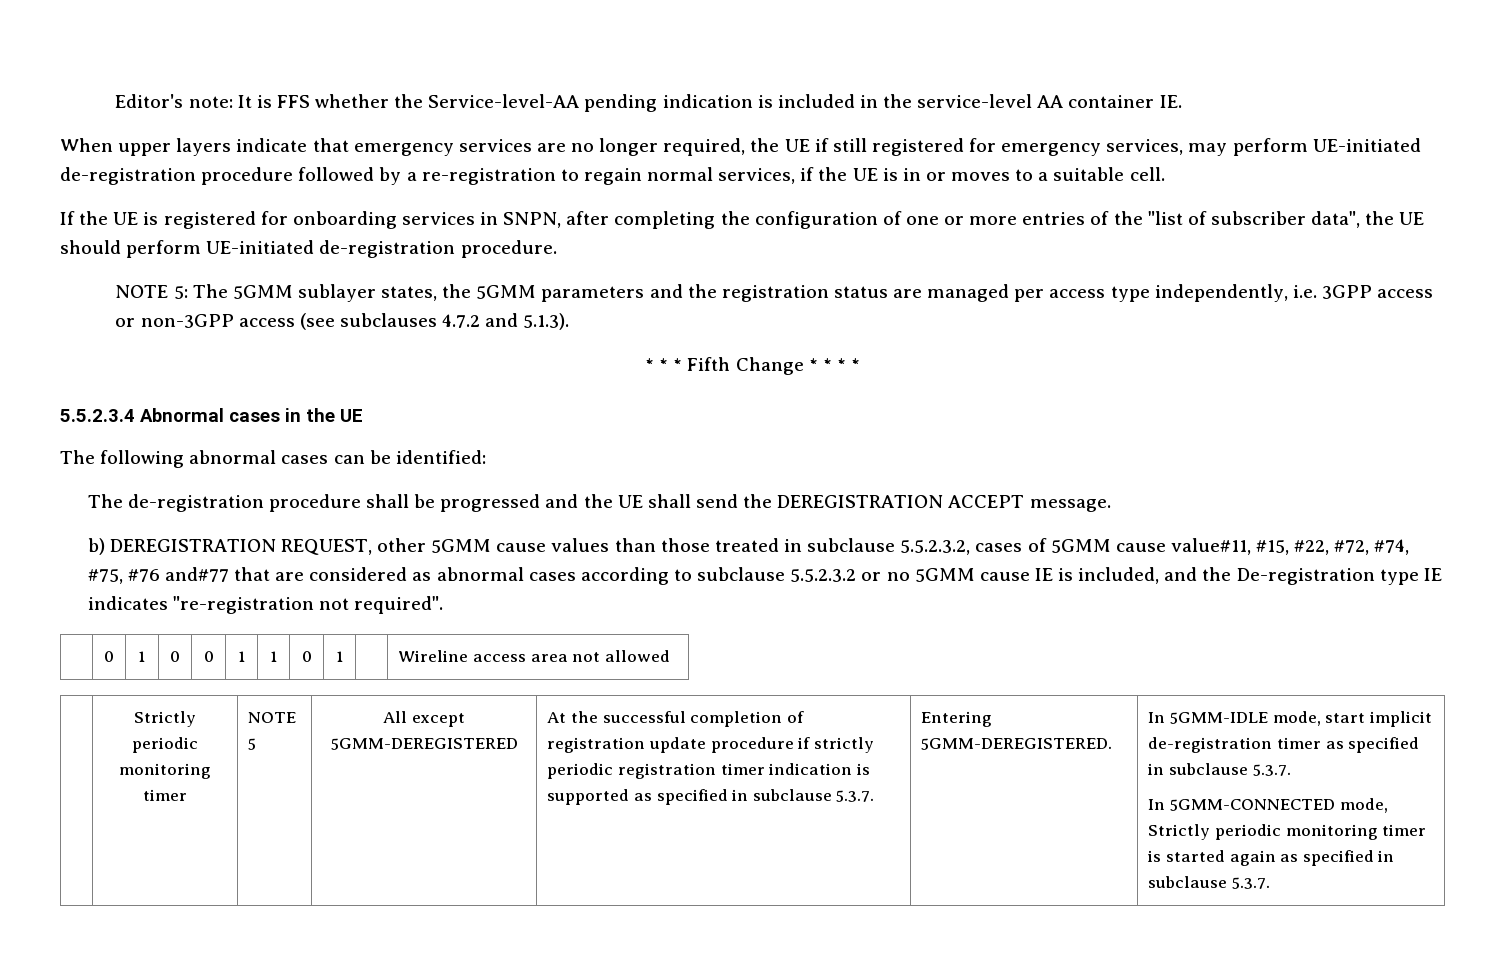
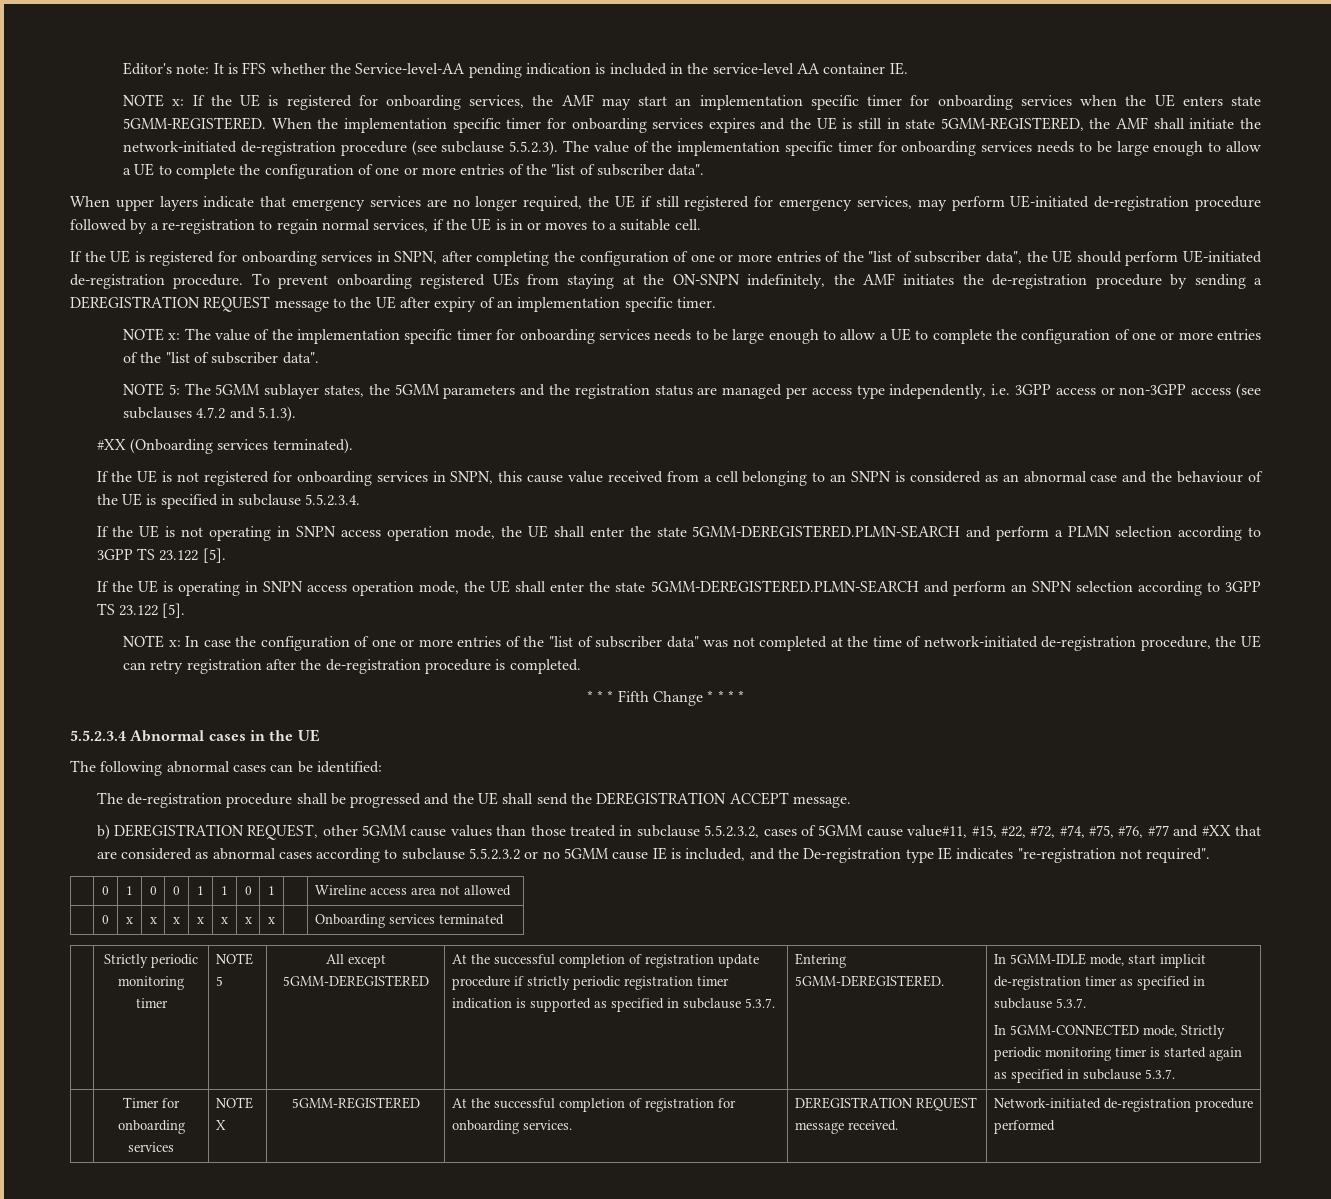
(1182, 101) none -> [123,94,1262,110] [123,117,1262,133] [123,140,1261,156] [123,163,705,179] // NOTE x: If the UE is registered for onboarding services, the AMF may start an implementation specific timer for onboarding services when the UE enters state 5GMM-REGISTERED. When the implementation specific timer for onboarding services expires and the UE is still in state 5GMM-REGISTERED, the AMF shall initiate the network-initiated de-registration procedure (see subclause 5.5.2.3). The value of the implementation specific timer for onboarding services needs to be large enough to allow a UE to complete the configuration of one or more entries of the "list of subscriber data".
(557, 249) none -> [251,273,1262,289] [70,296,716,312] [123,328,1262,344] [123,352,319,364] To prevent onboarding registered UEs from staying at the ON-SNPN indefinitely, the AMF initiates the de-registration procedure by sending a DEREGISTRATION REQUEST message to the UE after expiry of an implementation specific timer. // NOTE x: The value of the implementation specific timer for onboarding services needs to be large enough to allow a UE to complete the configuration of one or more entries of the "list of subscriber data".
(570, 321) none -> [96,438,353,454] [96,470,1263,486] [96,493,361,509] [96,525,1261,541] [96,548,226,563] [96,580,1261,596] [96,603,186,618] [123,635,1262,651] [123,659,581,674] // #XX (Onboarding services terminated). // If the UE is not registered for onboarding services in SNPN, this cause value received from a cell belonging to an SNPN is considered as an abnormal case and the behaviour of the UE is specified in subclause 5.5.2.3.4. // If the UE is not operating in SNPN access operation mode, the UE shall enter the state 5GMM-DEREGISTERED.PLMN-SEARCH and perform a PLMN selection according to 3GPP TS 23.122 [5]. // If the UE is operating in SNPN access operation mode, the UE shall enter the state 5GMM-DEREGISTERED.PLMN-SEARCH and perform an SNPN selection according to 3GPP TS 23.122 [5]. // NOTE x: In case the configuration of one or more entries of the "list of subscriber data" was not completed at the time of network-initiated de-registration procedure, the UE can retry registration after the de-registration procedure is completed.
[127,567,229,582] #76 and#77 -> [1118,825,1231,838] #76, #77 and #XX
(670, 656) none -> [102,915,109,924] [126,917,133,924] [149,917,157,924] [173,917,180,924] [197,917,204,924] [221,917,228,924] [244,917,252,924] [268,917,275,924] [314,914,504,928] // | 0 | x | x | x | x | x | x | x | | Onboarding services terminated
(1270, 883) none -> [123,1097,180,1108] [117,1120,185,1134] [128,1142,174,1152] [215,1097,253,1109] [215,1120,226,1130] [291,1097,420,1109] [451,1098,736,1112] [451,1120,572,1134] [794,1097,977,1111] [794,1120,898,1134] [993,1098,1253,1112] [993,1120,1055,1134] // | Timer for onboarding services | NOTE X | 5GMM-REGISTERED | At the successful completion of registration for onboarding services. | DEREGISTRATION REQUEST message received. | Network-initiated de-registration procedure performed

